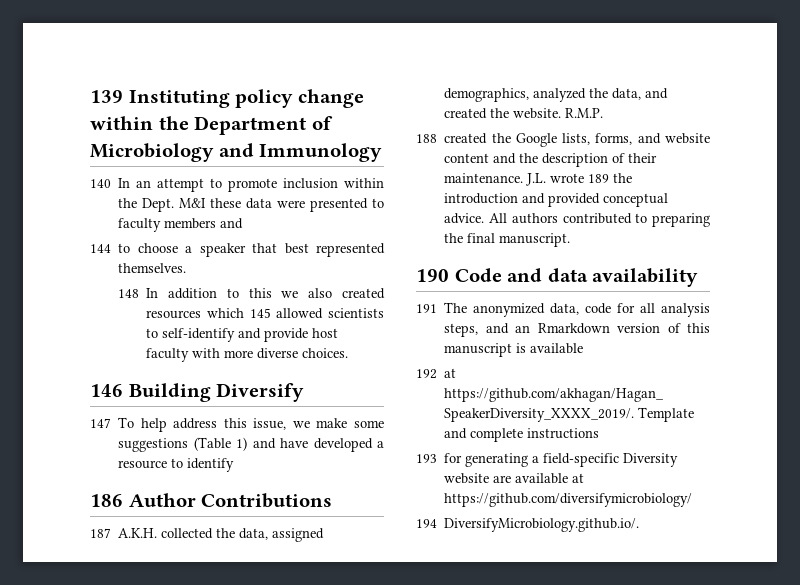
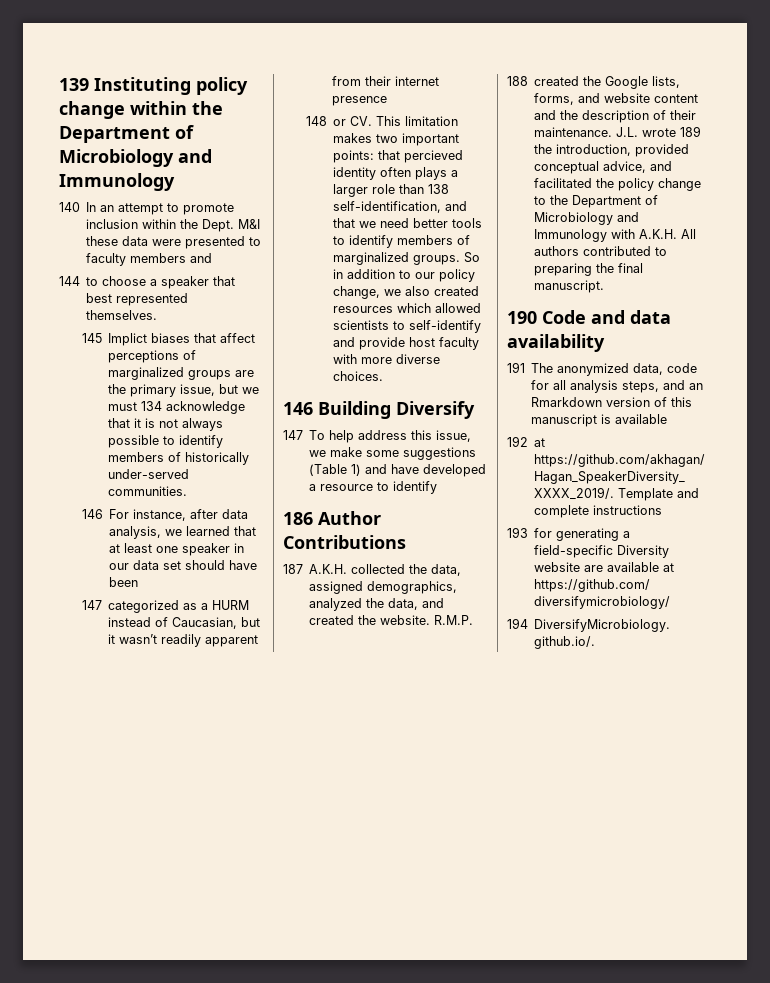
[118,288,272,299] 148 In addition to this -> [81,333,255,346] [107,350,196,363] [107,367,254,380] [107,384,259,397] [107,401,245,414] [107,418,223,431] [107,435,223,448] [107,452,249,465] [107,469,189,479] [107,486,187,496] [81,509,248,521] [108,526,256,539] [108,543,244,556] [108,560,257,570] [108,577,138,587] [81,600,249,613] [107,617,260,629] [107,634,258,647] [331,76,439,86] [331,96,387,106] [305,116,458,126] [332,133,459,146] [332,150,463,163] [332,167,458,180] [332,184,449,197] [332,201,467,213] [332,218,482,228] [332,235,470,248] [332,252,480,265] [332,269,475,282] [332,286,380,299] 145 Implict biases that affect perceptions of marginalized groups are the primary issue, but we must 134 acknowledge that it is not always possible to identify members of historically under-served communities. // 146 For instance, after data analysis, we learned that at least one speaker in our data set should have been // 147 categorized as a HURM instead of Caucasian, but it wasn’t readily apparent from their internet presence // 148 or CV. This limitation makes two important points: that percieved identity often plays a larger role than 138 self-identification, and that we need better tools to identify members of marginalized groups. So in addition to our policy change,
[249,308,271,318] 145 -> (431, 308) none
[444,193,669,207] [444,213,485,224] introduction and provided conceptual advice. -> [556,144,690,157] [534,161,673,174] [534,178,702,191] [534,195,659,208] [534,212,640,225] [534,229,678,242] introduction, provided conceptual advice, and facilitated the policy change to the Department of Microbiology and Immunology with A.K.H.

